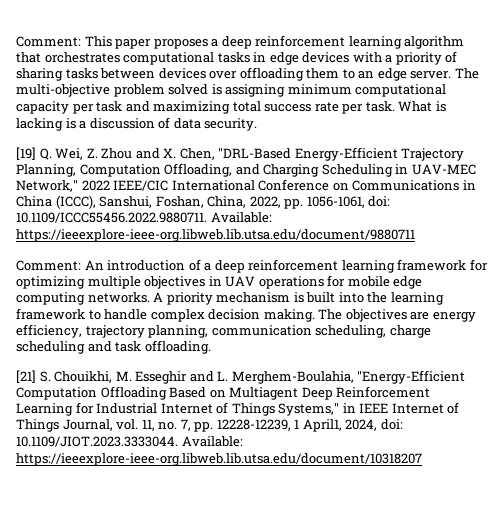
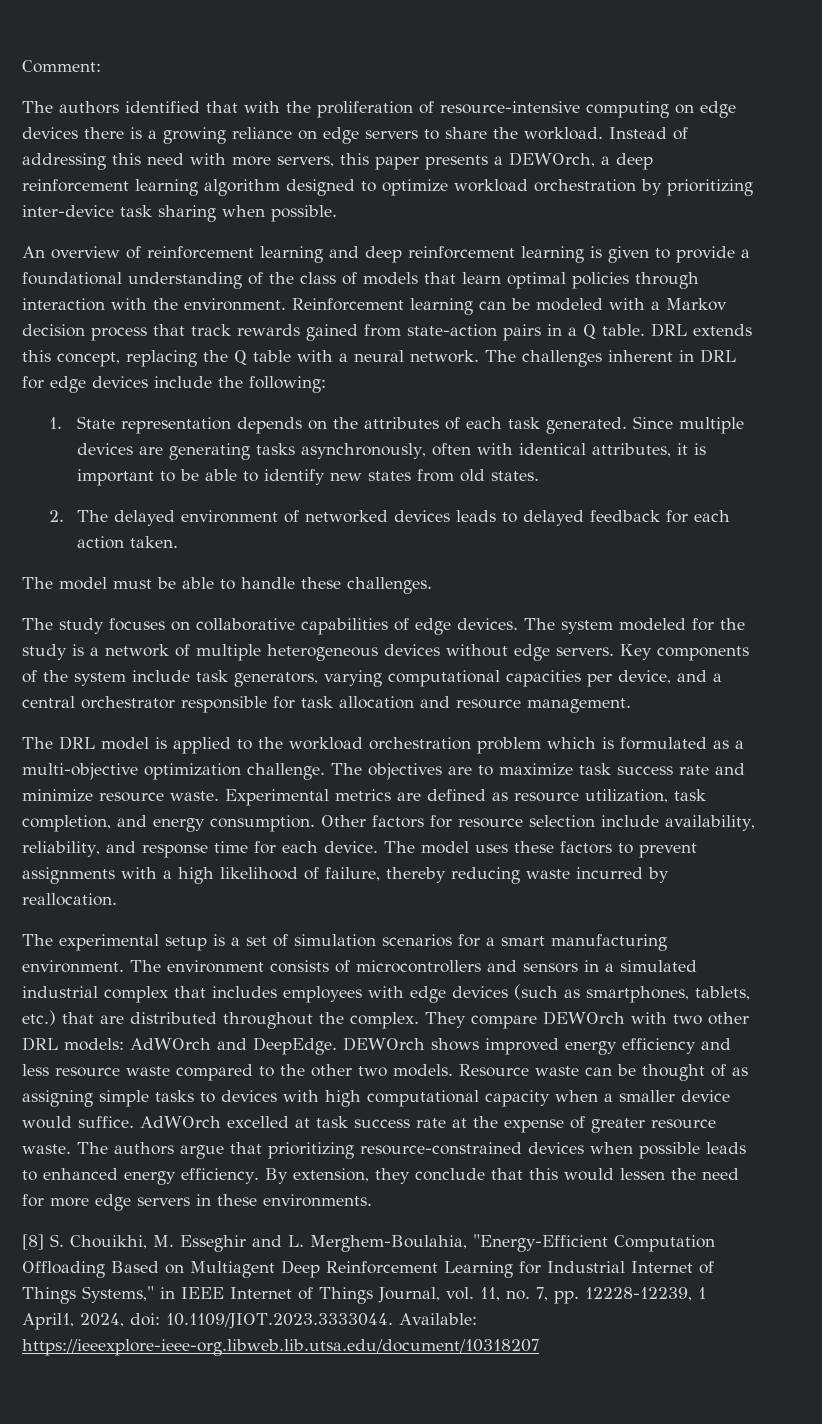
[16,36,208,49] Comment: This paper proposes -> [22,60,101,73] [22,101,736,118] [22,127,688,144] [22,152,595,170] Comment: // The authors identified that with the proliferation of resource-intensive computing on edge devices there is a growing reliance on edge servers to share the workload. Instead of addressing this need with more servers, this paper presents a DEWOrch,
[16,51,458,65] [16,67,479,81] [16,84,447,97] [16,101,446,114] [16,117,258,131] [16,147,465,161] [16,163,476,177] [16,179,476,192] [16,195,391,209] [16,212,272,223] [16,229,415,242] [16,259,488,273] [16,275,423,289] [16,292,444,305] [16,308,476,322] [16,324,431,338] [16,340,211,354] [16,370,36,383] that orchestrates computational tasks in edge devices with a priority of sharing tasks between devices over offloading them to an edge server. The multi-objective problem solved is assigning minimum computational capacity per task and maximizing total success rate per task. What is lacking is a discussion of data security. // [19] Q. Wei, Z. Zhou and X. Chen, "DRL-Based Energy-Efficient Trajectory Planning, Computation Offloading, and Charging Scheduling in UAV-MEC Network," 2022 IEEE/CIC International Conference on Communications in China (ICCC), Sanshui, Foshan, China, 2022, pp. 1056-1061, doi: 10.1109/ICCC55456.2022.9880711. Available: https://ieeexplore-ieee-org.libweb.lib.utsa.edu/document/9880711 // Comment: An introduction of a deep reinforcement learning framework for optimizing multiple objectives in UAV operations for mobile edge computing networks. A priority mechanism is built into the learning framework to handle complex decision making. The objectives are energy efficiency, trajectory planning, communication scheduling, charge scheduling and task offloading. // [21] -> [286,179,753,196] [22,205,337,222] [22,246,750,263] [22,272,699,289] [22,298,727,315] [22,323,752,341] [22,349,736,367] [22,376,326,393] [49,416,744,434] [76,443,706,460] [76,469,539,486] [49,510,730,526] [76,536,178,549] [22,577,432,594] [22,618,745,635] [22,644,749,661] [22,670,722,687] [22,696,631,713] [22,736,744,754] [22,763,745,780] [22,789,706,806] [22,815,755,832] [22,841,697,858] [22,867,669,884] [22,893,117,906] [22,934,667,951] [22,960,697,973] [22,984,750,1003] [22,1010,749,1029] [22,1037,731,1055] [22,1064,748,1081] [22,1090,730,1107] [22,1116,716,1133] [22,1142,746,1159] [22,1168,739,1185] [22,1194,372,1211] [22,1234,44,1250] designed to optimize workload orchestration by prioritizing inter-device task sharing when possible. // An overview of reinforcement learning and deep reinforcement learning is given to provide a foundational understanding of the class of models that learn optimal policies through interaction with the environment. Reinforcement learning can be modeled with a Markov decision process that track rewards gained from state-action pairs in a Q table. DRL extends this concept, replacing the Q table with a neural network. The challenges inherent in DRL for edge devices include the following: // 1. State representation depends on the attributes of each task generated. Since multiple devices are generating tasks asynchronously, often with identical attributes, it is important to be able to identify new states from old states. // 2. The delayed environment of networked devices leads to delayed feedback for each action taken. // The model must be able to handle these challenges. // The study focuses on collaborative capabilities of edge devices. The system modeled for the study is a network of multiple heterogeneous devices without edge servers. Key components of the system include task generators, varying computational capacities per device, and a central orchestrator responsible for task allocation and resource management. // The DRL model is applied to the workload orchestration problem which is formulated as a multi-objective optimization challenge. The objectives are to maximize task success rate and minimize resource waste. Experimental metrics are defined as resource utilization, task completion, and energy consumption. Other factors for resource selection include availability, reliability, and response time for each device. The model uses these factors to prevent assignments with a high likelihood of failure, thereby reducing waste incurred by reallocation. // The experimental setup is a set of simulation scenarios for a smart manufacturing environment. The environment consists of microcontrollers and sensors in a simulated industrial complex that includes employees with edge devices (such as smartphones, tablets, etc.) that are distributed throughout the complex. They compare DEWOrch with two other DRL models: AdWOrch and DeepEdge. DEWOrch shows improved energy efficiency and less resource waste compared to the other two models. Resource waste can be thought of as assigning simple tasks to devices with high computational capacity when a smaller device would suffice. AdWOrch excelled at task success rate at the expense of greater resource waste. The authors argue that prioritizing resource-constrained devices when possible leads to enhanced energy efficiency. By extension, they conclude that this would lessen the need for more edge servers in these environments. // [8]

